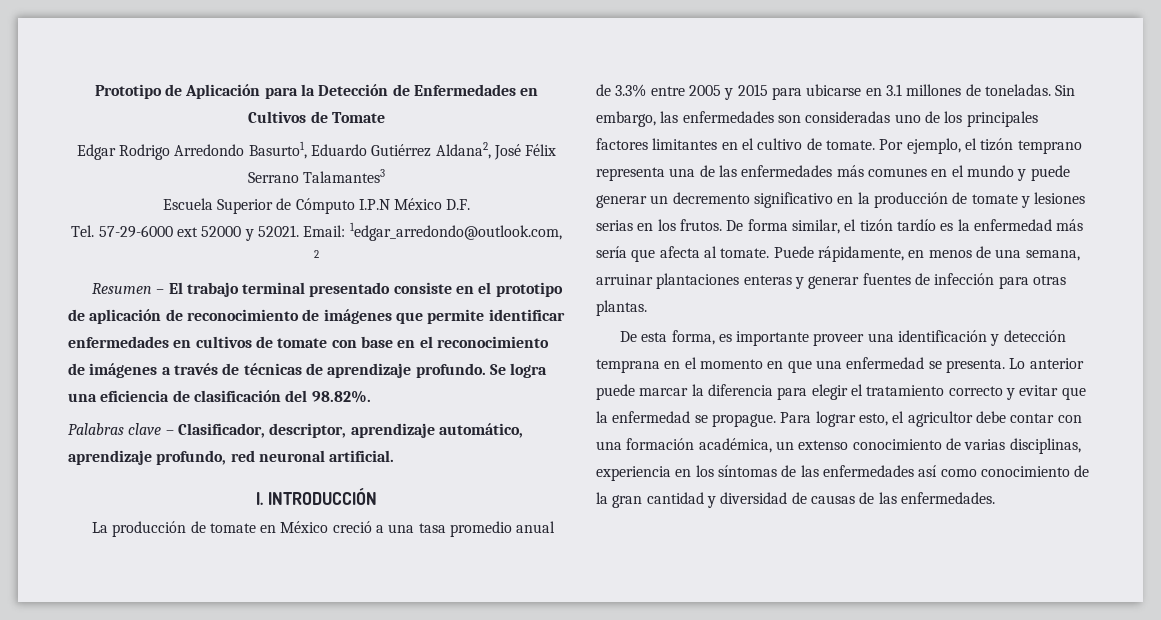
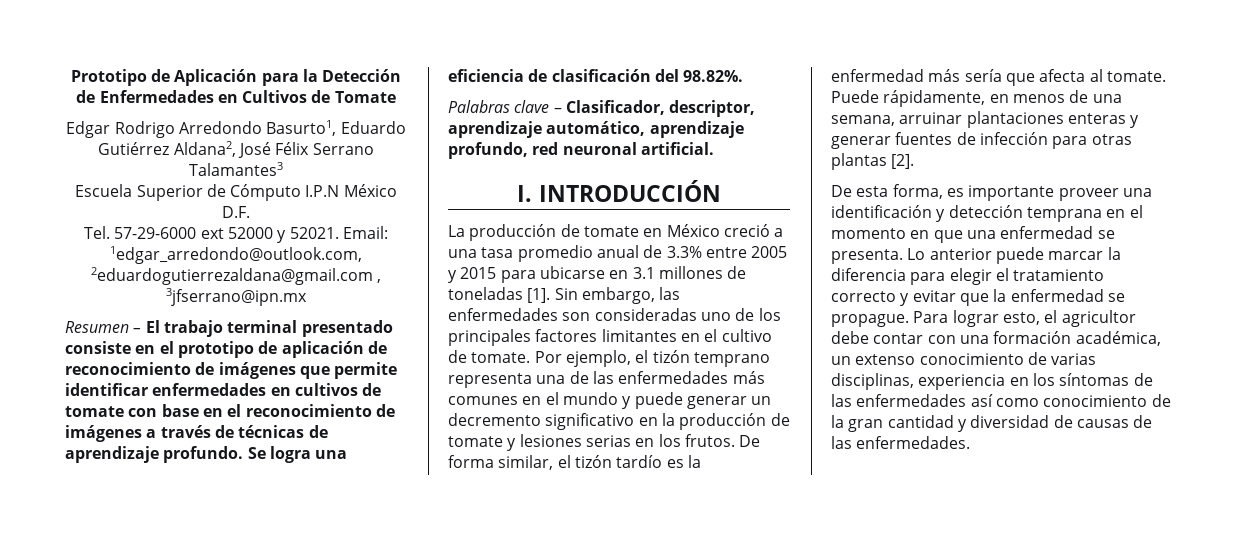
[314,250,319,258] 2 -> [90,267,382,285] [166,288,307,306] 2eduardogutierrezaldana@gmail.com , 3jfserrano@ipn.mx
[984,84,1051,96] toneladas. -> [448,287,551,303] toneladas [1].
[596,300,647,316] plantas. -> [831,153,915,170] plantas [2].

